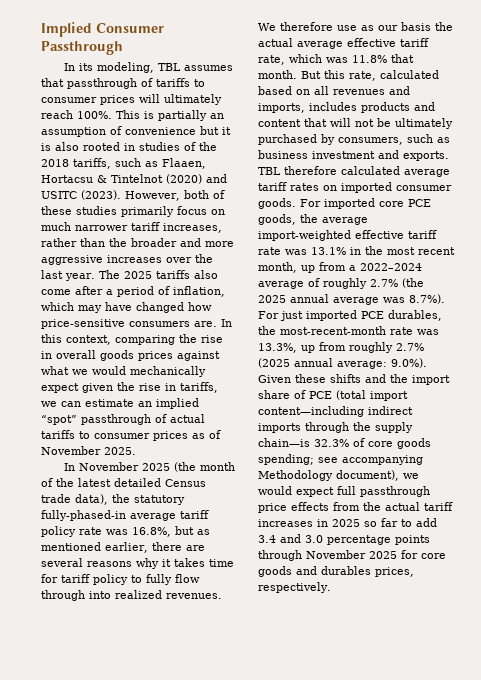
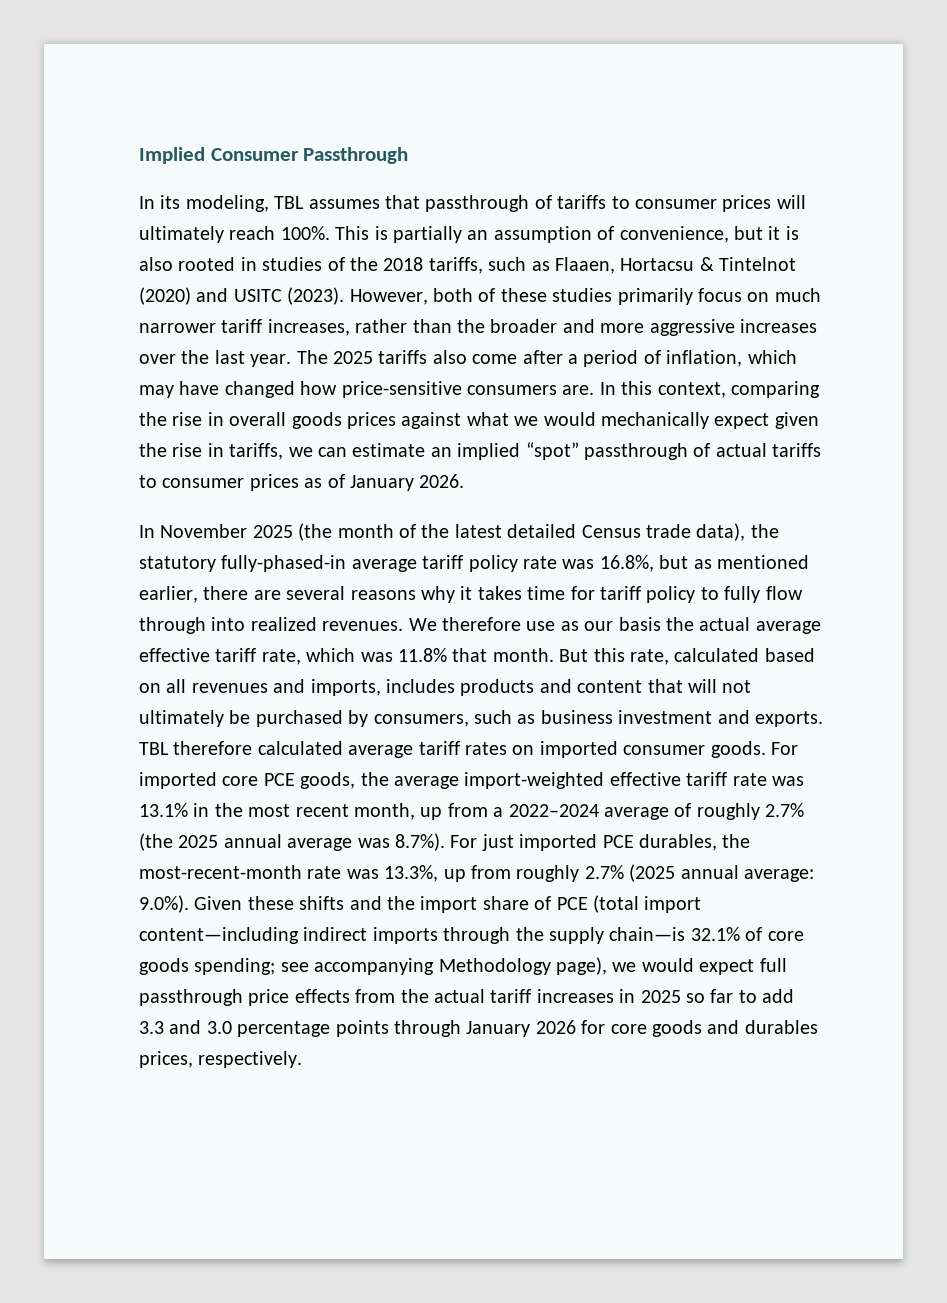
[125,127,196,135] convenience -> [619,226,729,243] convenience,
[41,446,136,455] November 2025. -> [350,474,465,491] January 2026.
[377,118,453,129] be ultimately -> [139,710,251,727] ultimately be
[314,439,349,447] 32.3% -> [690,927,740,941] 32.1%
[336,470,399,481] document), -> [556,957,607,975] page),
[258,535,276,543] 3.4 -> [139,1021,164,1034] 3.3
[306,550,397,559] November 2025 -> [466,1020,576,1037] January 2026

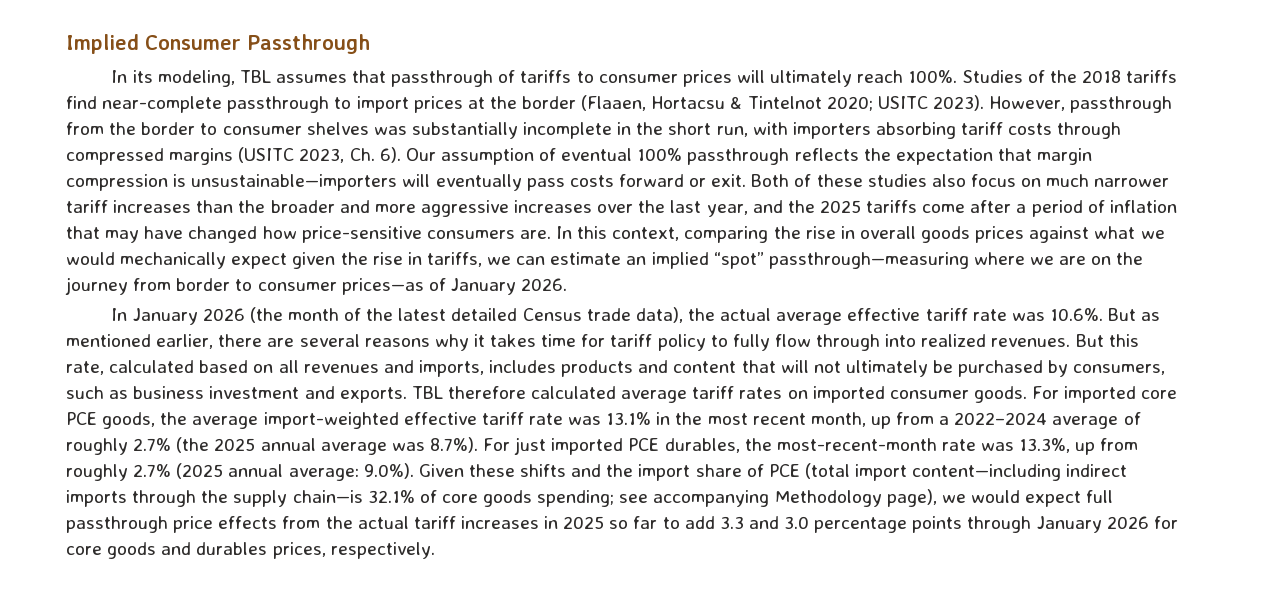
[335,226,799,243] [139,257,797,274] [139,287,473,305] This is partially an assumption of convenience, but it is also rooted in studies of the 2018 tariffs, such as Flaaen, Hortacsu & Tintelnot (2020) and USITC (2023). However, both -> [962,70,1178,83] [66,95,1173,113] [66,122,1122,139] [66,147,1093,165] [66,174,790,191] Studies of the 2018 tariffs find near-complete passthrough to import prices at the border (Flaaen, Hortacsu & Tintelnot 2020; USITC 2023). However, passthrough from the border to consumer shelves was substantially incomplete in the short run, with importers absorbing tariff costs through compressed margins (USITC 2023, Ch. 6). Our assumption of eventual 100% passthrough reflects the expectation that margin compression is unsustainable—importers will eventually pass costs forward or exit. Both
[617,288,693,305] primarily -> [931,174,966,187] also
[267,319,408,336] increases, rather -> [113,200,192,213] increases
[250,350,328,367] year. The -> [706,200,815,217] year, and the
[432,350,467,364] also -> (918, 206) none
[666,350,797,367] inflation, which -> [1109,200,1177,213] [66,226,100,239] inflation that
[583,443,822,460] [139,474,323,491] passthrough of actual tariffs to consumer prices as -> [768,252,1144,269] [65,277,424,295] passthrough—measuring where we are on the journey from border to consumer prices—as
[160,524,293,538] November 2025 -> [132,308,245,325] January 2026
[139,555,689,572] statutory fully-phased-in average tariff policy rate was 16.8%, but -> [720,308,1137,325] actual average effective tariff rate was 10.6%. But
[408,617,821,634] [139,648,554,665] We therefore use as our basis the actual average effective tariff rate, which was 11.8% that month. -> (1071, 342) none

